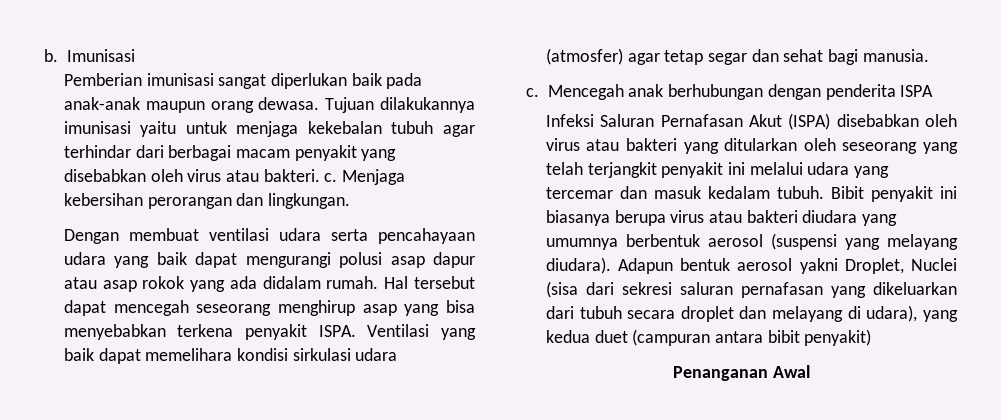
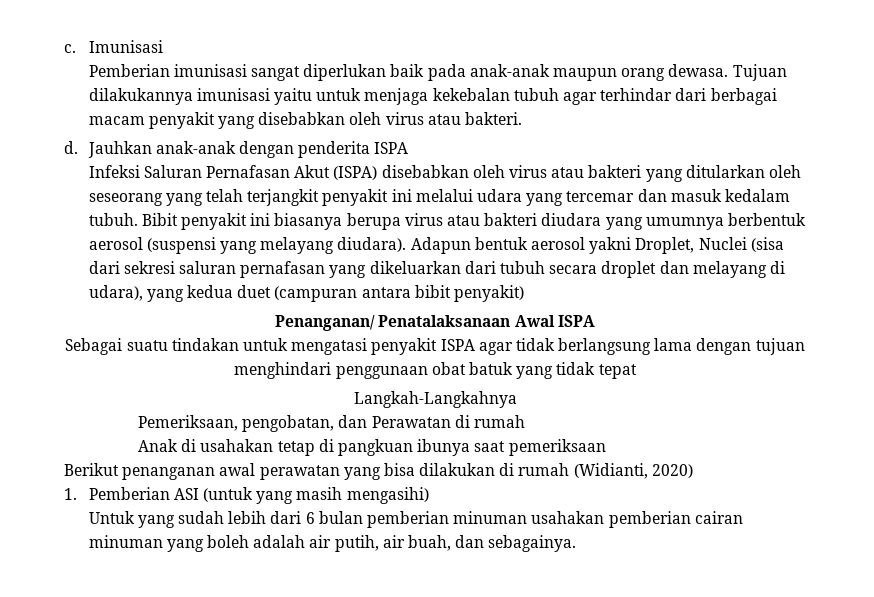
[44,49,58,62] b. -> [64,44,76,53] c.
[324,169,406,185] [63,193,351,209] [63,228,476,244] [63,252,475,268] [63,276,475,292] [63,300,475,316] [63,324,476,340] [63,348,398,364] [545,48,929,65] [526,84,764,100] c. Menjaga kebersihan perorangan dan lingkungan. // Dengan membuat ventilasi udara serta pencahayaan udara yang baik dapat mengurangi polusi asap dapur atau asap rokok yang ada didalam rumah. Hal tersebut dapat mencegah seseorang menghirup asap yang bisa menyebabkan terkena penyakit ISPA. Ventilasi yang baik dapat memelihara kondisi sirkulasi udara (atmosfer) agar tetap segar dan sehat bagi manusia. // c. Mencegah anak berhubungan -> [64,141,236,158] // d. Jauhkan anak-anak
[673,365,810,381] Penanganan Awal -> [275,315,595,331] [65,338,805,355] [234,362,637,379] [353,391,517,408] [138,415,525,432] [138,439,606,456] [64,463,693,480] [64,487,429,504] [88,511,743,528] [88,535,577,552] Penanganan/ Penatalaksanaan Awal ISPA // Sebagai suatu tindakan untuk mengatasi penyakit ISPA agar tidak berlangsung lama dengan tujuan menghindari penggunaan obat batuk yang tidak tepat // Langkah-Langkahnya // Pemeriksaan, pengobatan, dan Perawatan di rumah // Anak di usahakan tetap di pangkuan ibunya saat pemeriksaan // Berikut penanganan awal perawatan yang bisa dilakukan di rumah (Widianti, 2020) // 1. Pemberian ASI (untuk yang masih mengasihi) // Untuk yang sudah lebih dari 6 bulan pemberian minuman usahakan pemberian cairan minuman yang boleh adalah air putih, air buah, dan sebagainya.

